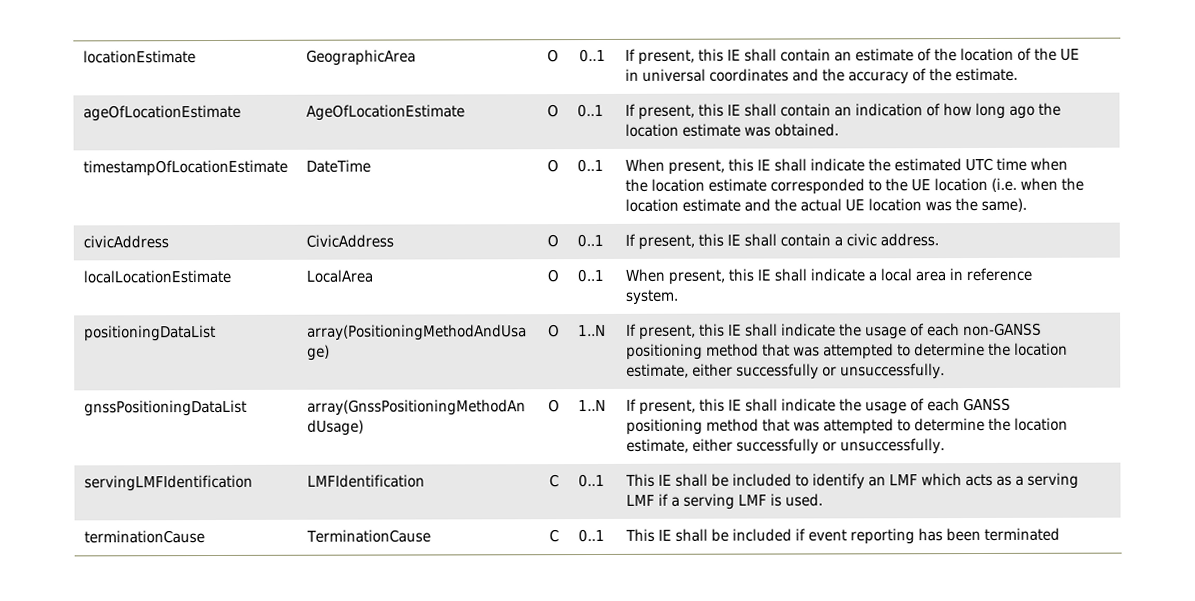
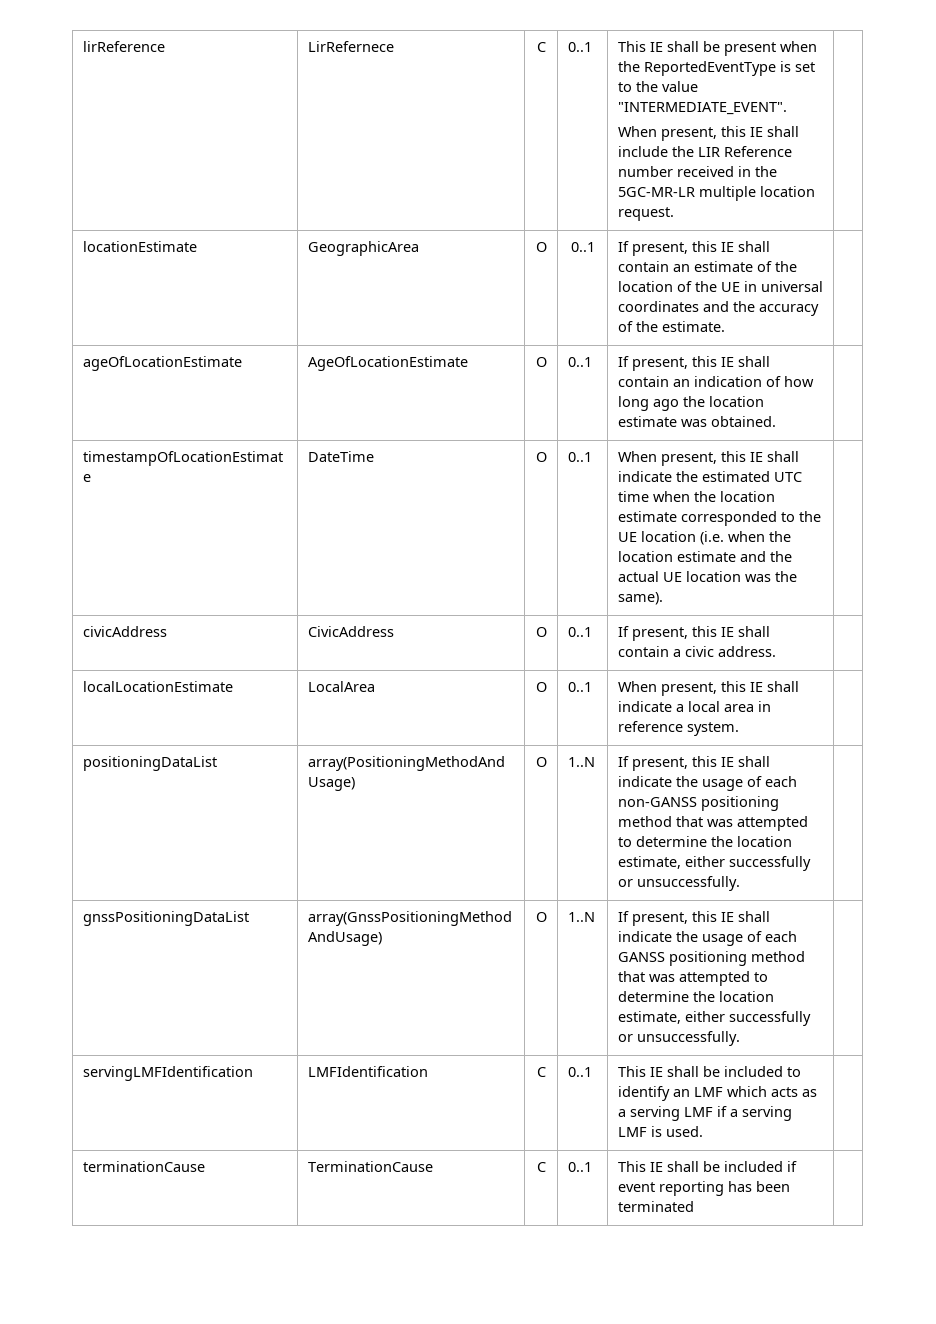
(82, 57) none -> [82,41,165,52] [307,41,394,52] [536,42,546,52] [567,42,592,52] [617,41,817,56] [617,61,815,76] [617,81,698,92] [617,102,787,115] [617,126,799,141] [617,146,792,157] [617,166,777,177] [617,186,815,201] [617,207,674,221] lirReference | LirRefernece | C | 0..1 | This IE shall be present when the ReportedEventType is set to the value "INTERMEDIATE_EVENT". // When present, this IE shall include the LIR Reference number received in the 5GC-MR-LR multiple location request. | //

